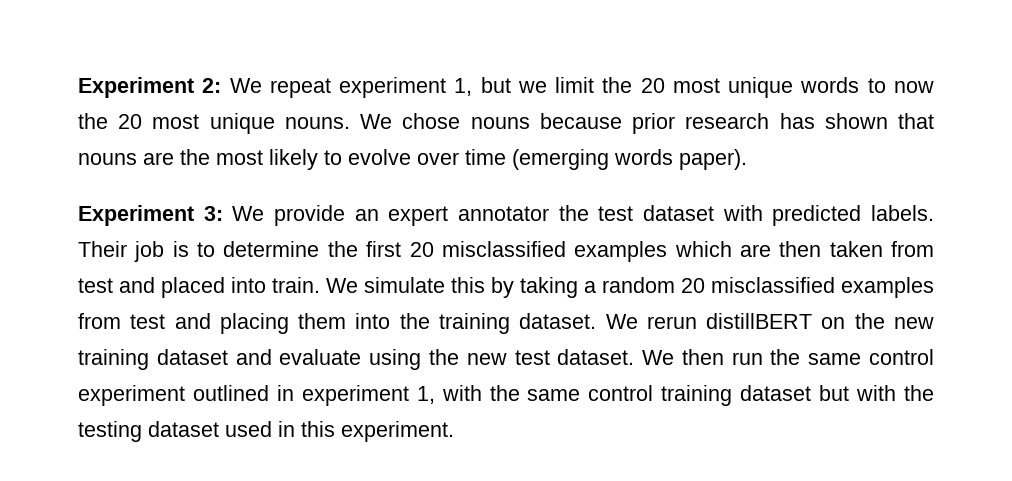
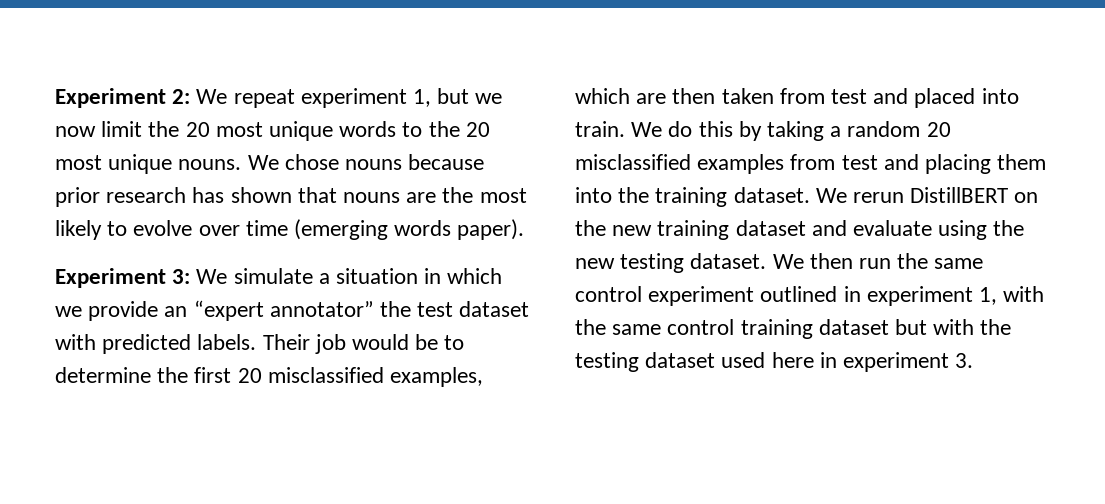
(547, 87) none -> [55,126,96,137] now
[893,81,934,93] now -> (423, 129) none
[274,205,549,226] provide an expert annotator -> [233,268,503,284] [55,300,374,321] simulate a situation in which we provide an “expert annotator”
[172,241,189,257] is -> [352,334,439,350] would be
[574,241,668,262] examples -> [390,367,484,387] examples,
[364,277,445,293] simulate -> [668,121,693,137] do
[706,313,813,329] distillBERT -> [910,187,1009,203] DistillBERT
[514,350,550,365] test -> [620,253,685,273] testing
[278,421,454,442] in this experiment. -> [771,352,974,372] here in experiment 3.

